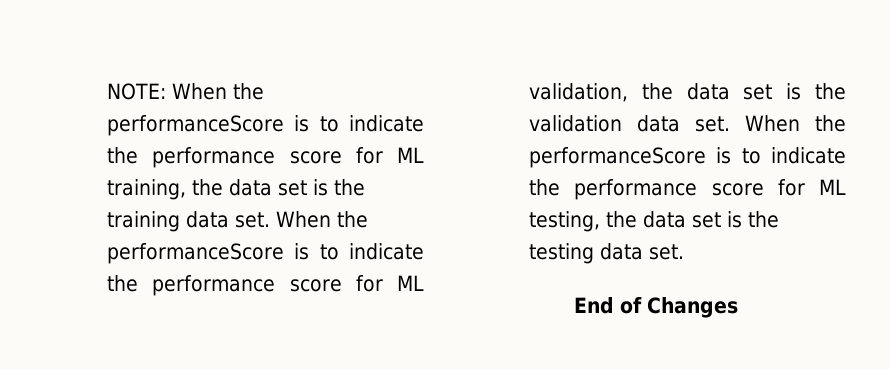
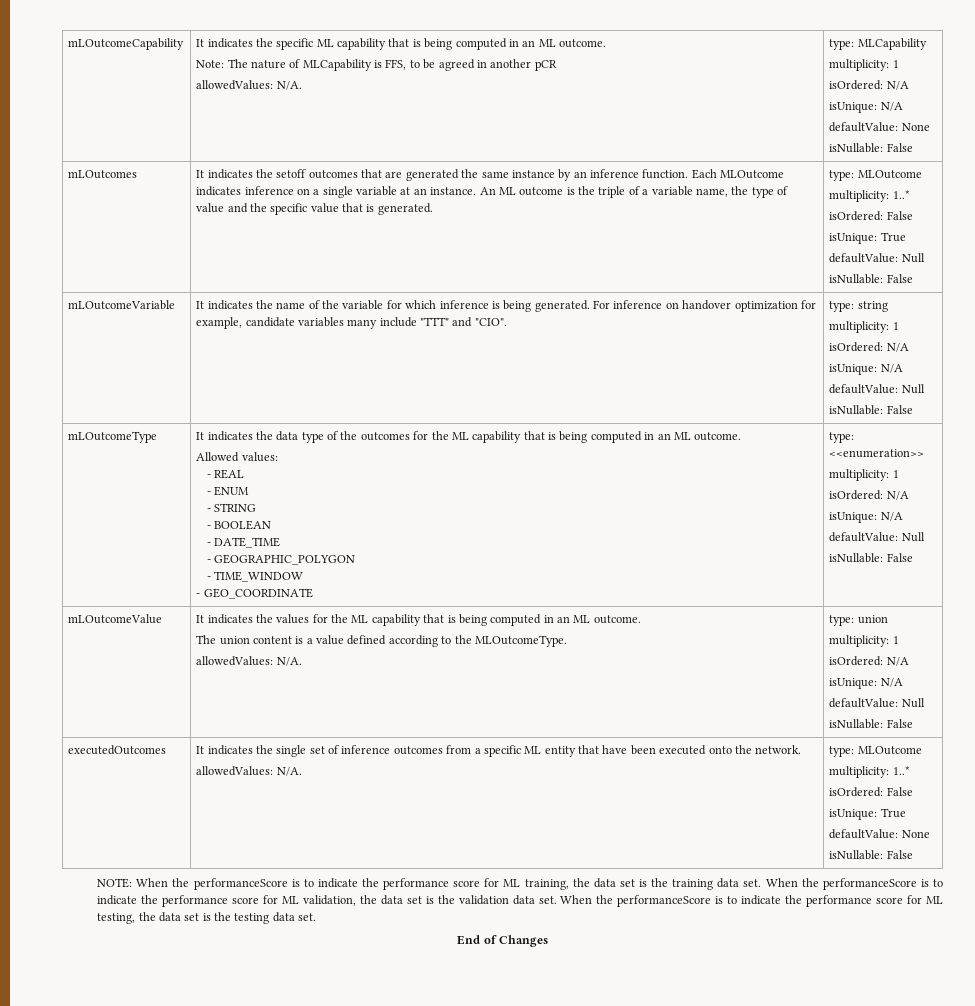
(107, 91) none -> [68,38,185,50] [196,38,607,50] [196,59,557,71] [196,80,302,90] [829,38,927,50] [829,59,899,71] [829,80,909,90] [829,102,903,113] [829,122,930,132] [829,143,913,153] [68,170,138,179] [196,169,785,181] [196,186,789,198] [196,203,433,215] [829,170,922,181] [829,190,910,202] [829,211,913,221] [829,232,906,244] [829,253,925,263] [829,274,913,284] [68,300,176,310] [196,300,816,312] [196,317,507,329] [829,301,888,312] [829,321,899,333] [829,342,909,352] [829,364,903,375] [829,384,925,394] [829,405,913,415] [68,431,158,443] [196,431,742,443] [196,452,278,462] [206,469,245,479] [206,486,250,496] [206,503,257,512] [206,520,272,530] [206,537,281,548] [206,554,356,565] [206,571,304,582] [196,588,313,599] [829,432,855,443] [829,449,925,458] [829,469,899,481] [829,490,909,500] [829,512,903,523] [829,532,925,542] [829,553,913,563] [68,614,163,624] [196,614,641,626] [196,635,567,647] [196,656,302,666] [829,615,888,626] [829,635,899,647] [829,656,909,666] [829,678,903,689] [829,698,925,708] [829,719,913,729] [68,745,167,755] [196,745,802,757] [196,766,302,776] [829,746,922,757] [829,766,910,778] [829,787,913,797] [829,808,906,820] [829,829,930,839] [829,850,913,860] mLOutcomeCapability | It indicates the specific ML capability that is being computed in an ML outcome. // Note: The nature of MLCapability is FFS, to be agreed in another pCR // allowedValues: N/A. | type: MLCapability // multiplicity: 1 // isOrdered: N/A // isUnique: N/A // defaultValue: None // isNullable: False // mLOutcomes | It indicates the setoff outcomes that are generated the same instance by an inference function. Each MLOutcome indicates inference on a single variable at an instance. An ML outcome is the triple of a variable name, the type of value and the specific value that is generated. | type: MLOutcome // multiplicity: 1..* // isOrdered: False // isUnique: True // defaultValue: Null // isNullable: False // mLOutcomeVariable | It indicates the name of the variable for which inference is being generated. For inference on handover optimization for example, candidate variables many include "TTT" and "CIO". | type: string // multiplicity: 1 // isOrdered: N/A // isUnique: N/A // defaultValue: Null // isNullable: False // mLOutcomeType | It indicates the data type of the outcomes for the ML capability that is being computed in an ML outcome. // Allowed values: // - REAL // - ENUM // - STRING // - BOOLEAN // - DATE_TIME // - GEOGRAPHIC_POLYGON // - TIME_WINDOW // - GEO_COORDINATE | type: <<enumeration>> // multiplicity: 1 // isOrdered: N/A // isUnique: N/A // defaultValue: Null // isNullable: False // mLOutcomeValue | It indicates the values for the ML capability that is being computed in an ML outcome. // The union content is a value defined according to the MLOutcomeType. // allowedValues: N/A. | type: union // multiplicity: 1 // isOrdered: N/A // isUnique: N/A // defaultValue: Null // isNullable: False // executedOutcomes | It indicates the single set of inference outcomes from a specific ML entity that have been executed onto the network. // allowedValues: N/A. | type: MLOutcome // multiplicity: 1..* // isOrdered: False // isUnique: True // defaultValue: None // isNullable: False //

